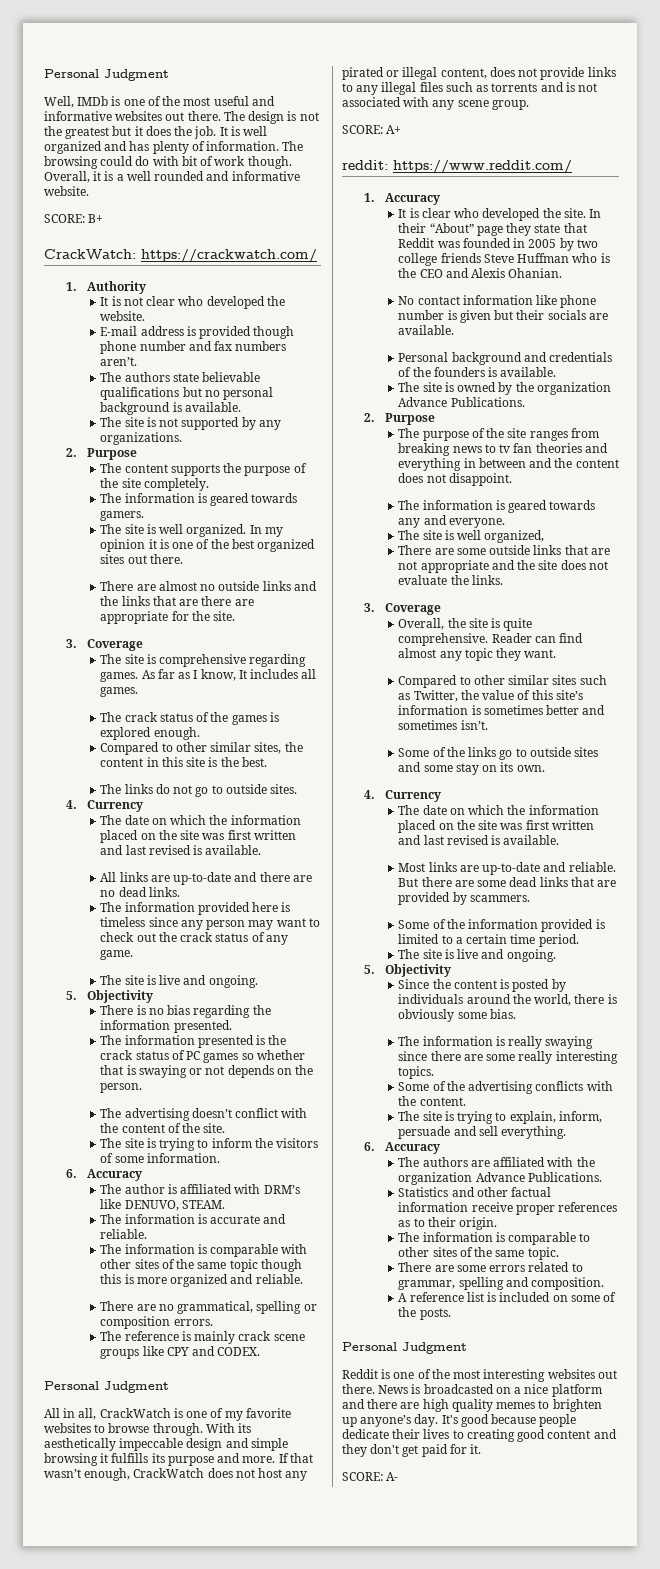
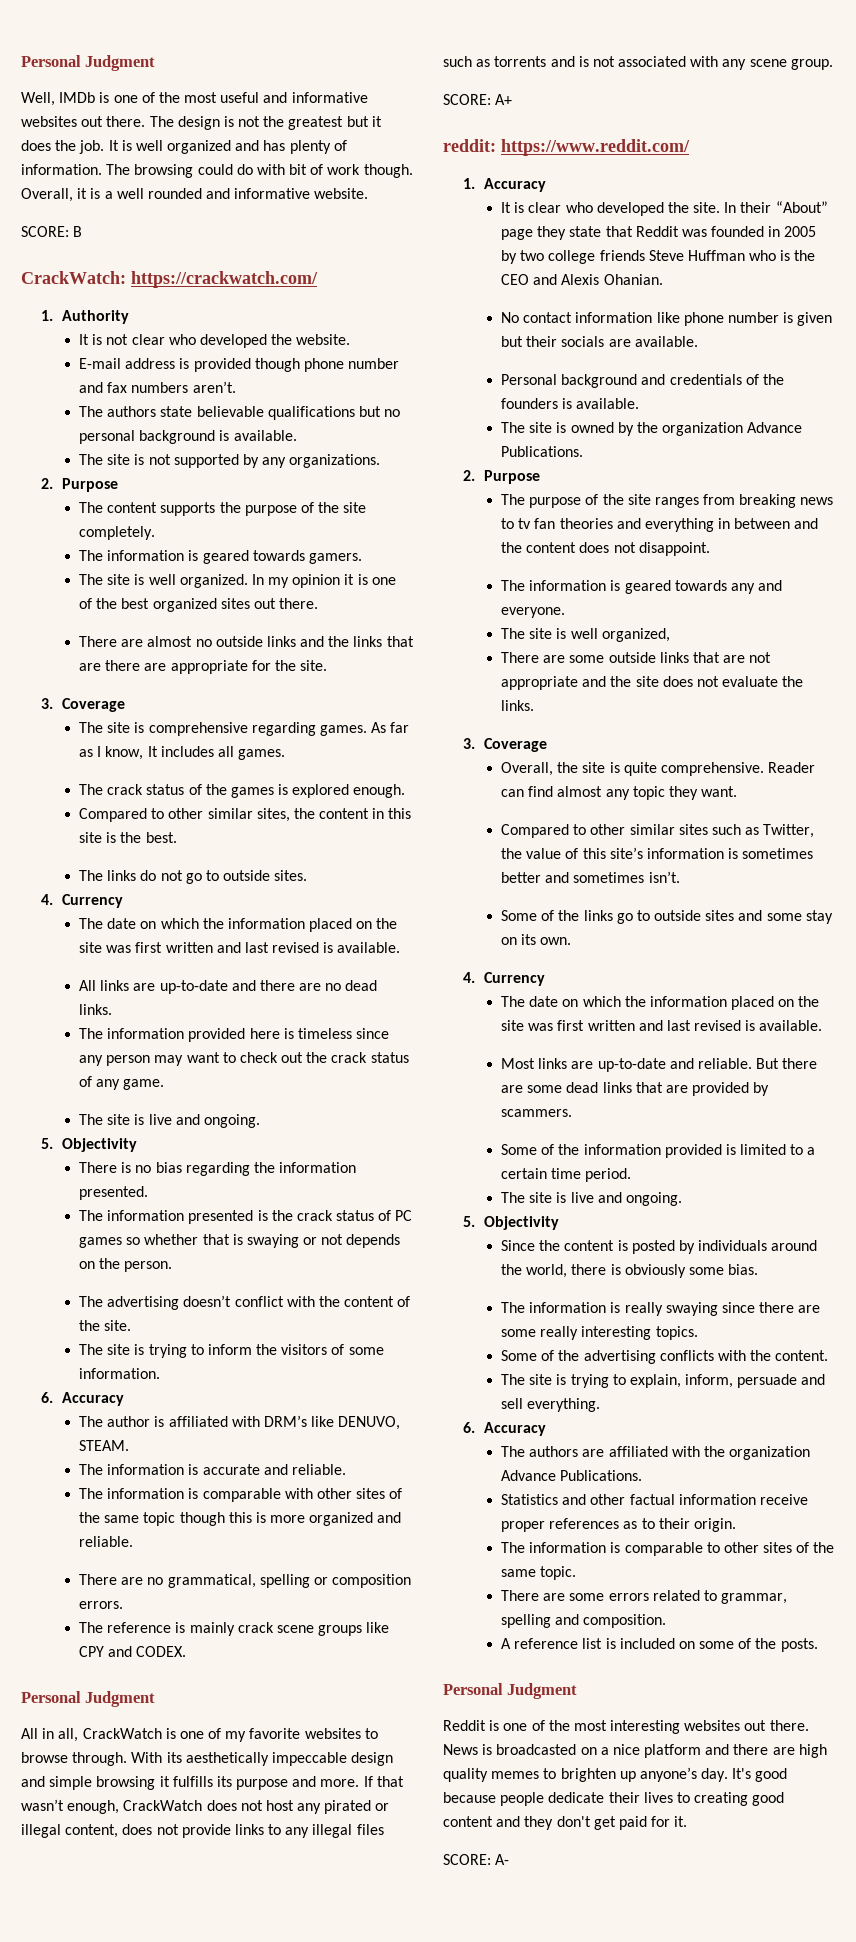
[88,214,104,223] B+ -> [73,226,83,237] B

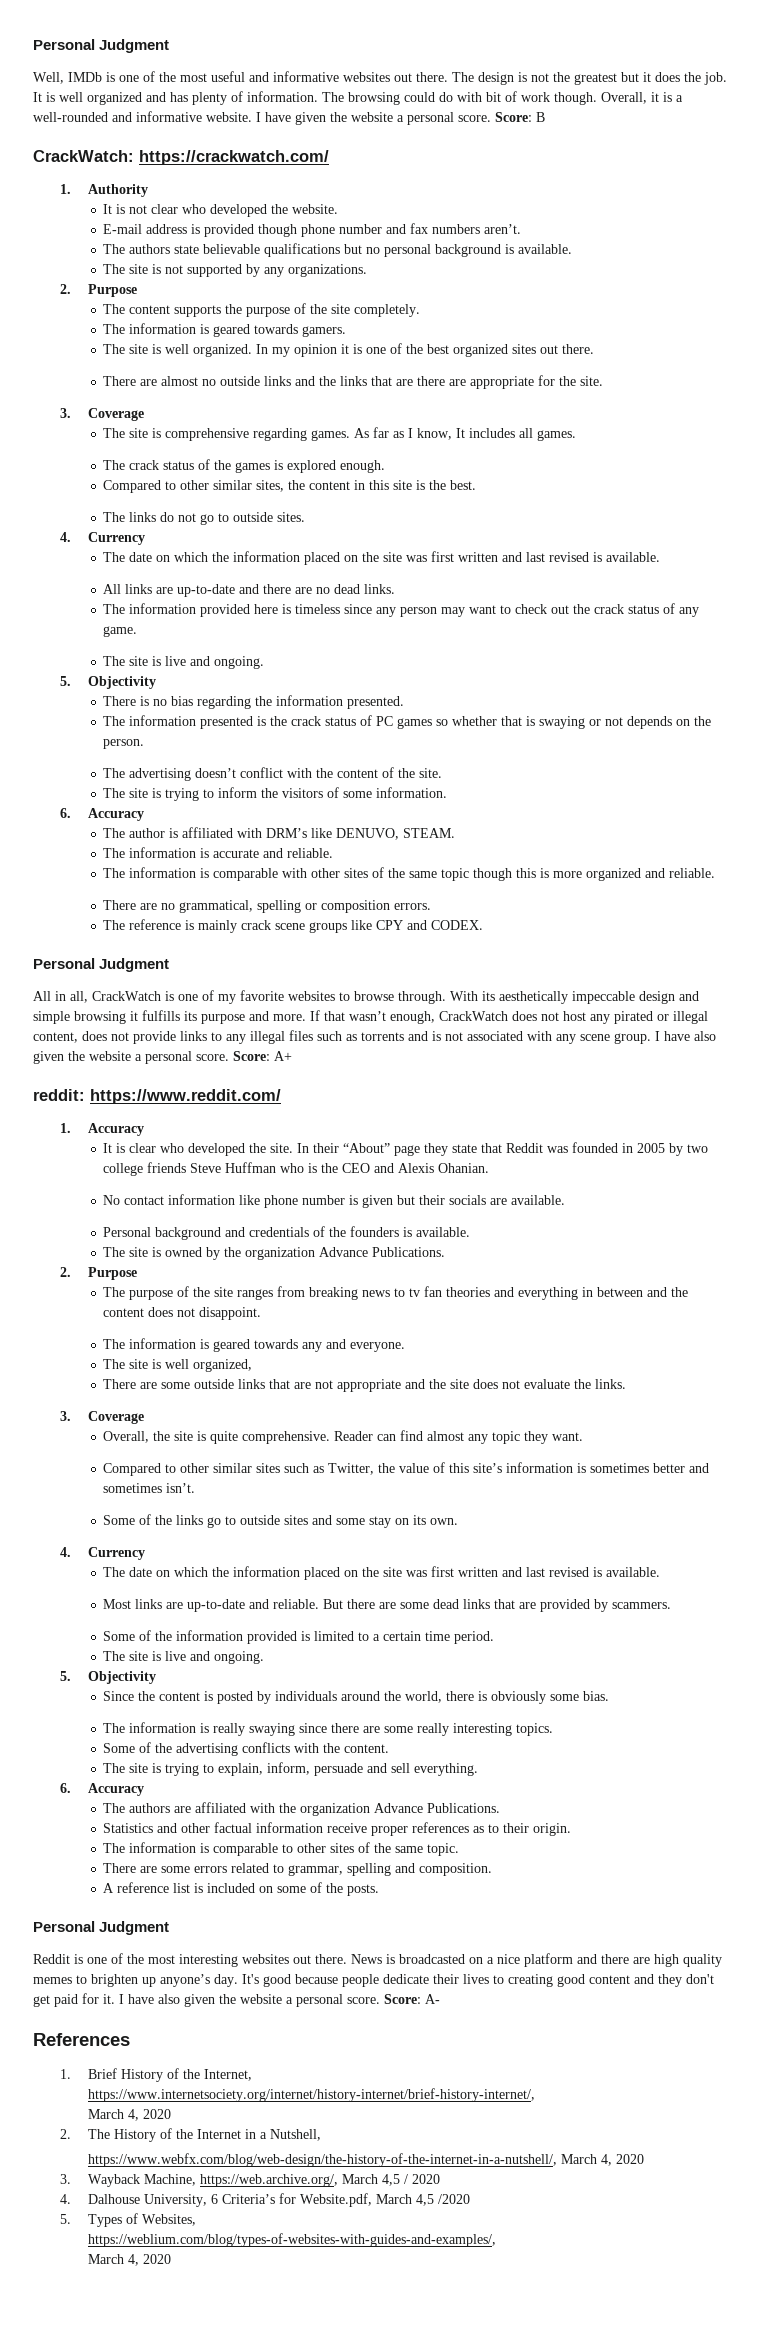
[116,188,202,199] well rounded -> [33,112,108,122] well-rounded
[21,226,69,237] // SCORE: -> [256,112,532,125] I have given the website a personal score. Score:
[443,94,491,105] // SCORE: -> [655,1031,716,1041] [33,1051,270,1064] I have also given the website a personal score. Score:
[443,1854,510,1865] // SCORE: A- -> [119,1994,440,2007] [33,2033,130,2046] [60,2068,252,2082] [87,2088,535,2102] [87,2109,171,2121] [60,2128,321,2142] [87,2153,644,2167] [60,2174,440,2187] [60,2193,470,2207] [60,2213,196,2227] [87,2233,496,2247] [87,2254,171,2266] I have also given the website a personal score. Score: A- // References // 1. Brief History of the Internet, // https://www.internetsociety.org/internet/history-internet/brief-history-internet/, // March 4, 2020 // 2. The History of the Internet in a Nutshell, // https://www.webfx.com/blog/web-design/the-history-of-the-internet-in-a-nutshell/, March 4, 2020 // 3. Wayback Machine, https://web.archive.org/, March 4,5 / 2020 // 4. Dalhouse University, 6 Criteria’s for Website.pdf, March 4,5 /2020 // 5. Types of Websites, // https://weblium.com/blog/types-of-websites-with-guides-and-examples/, // March 4, 2020

